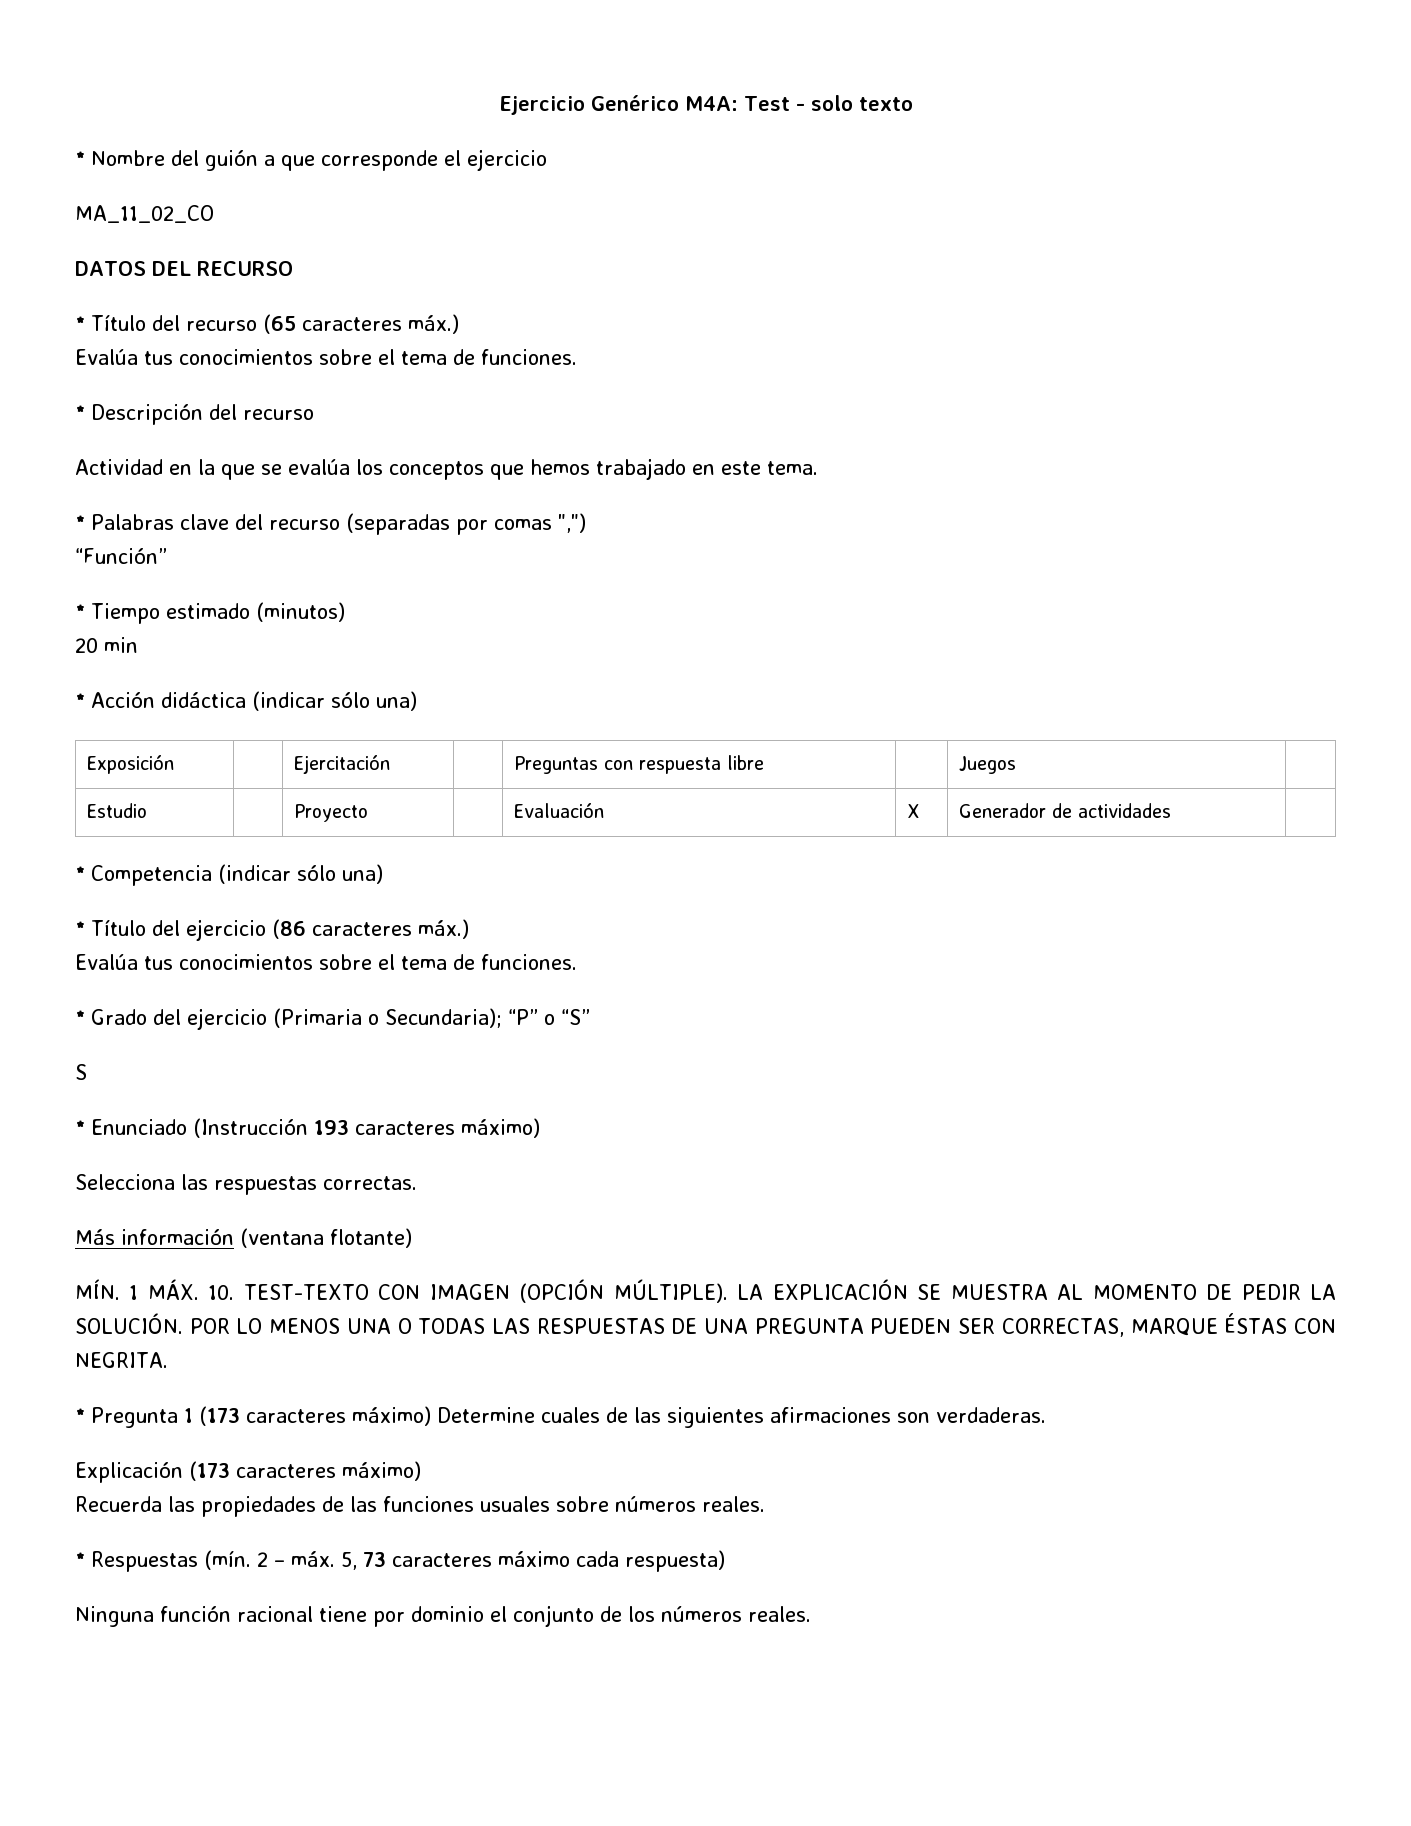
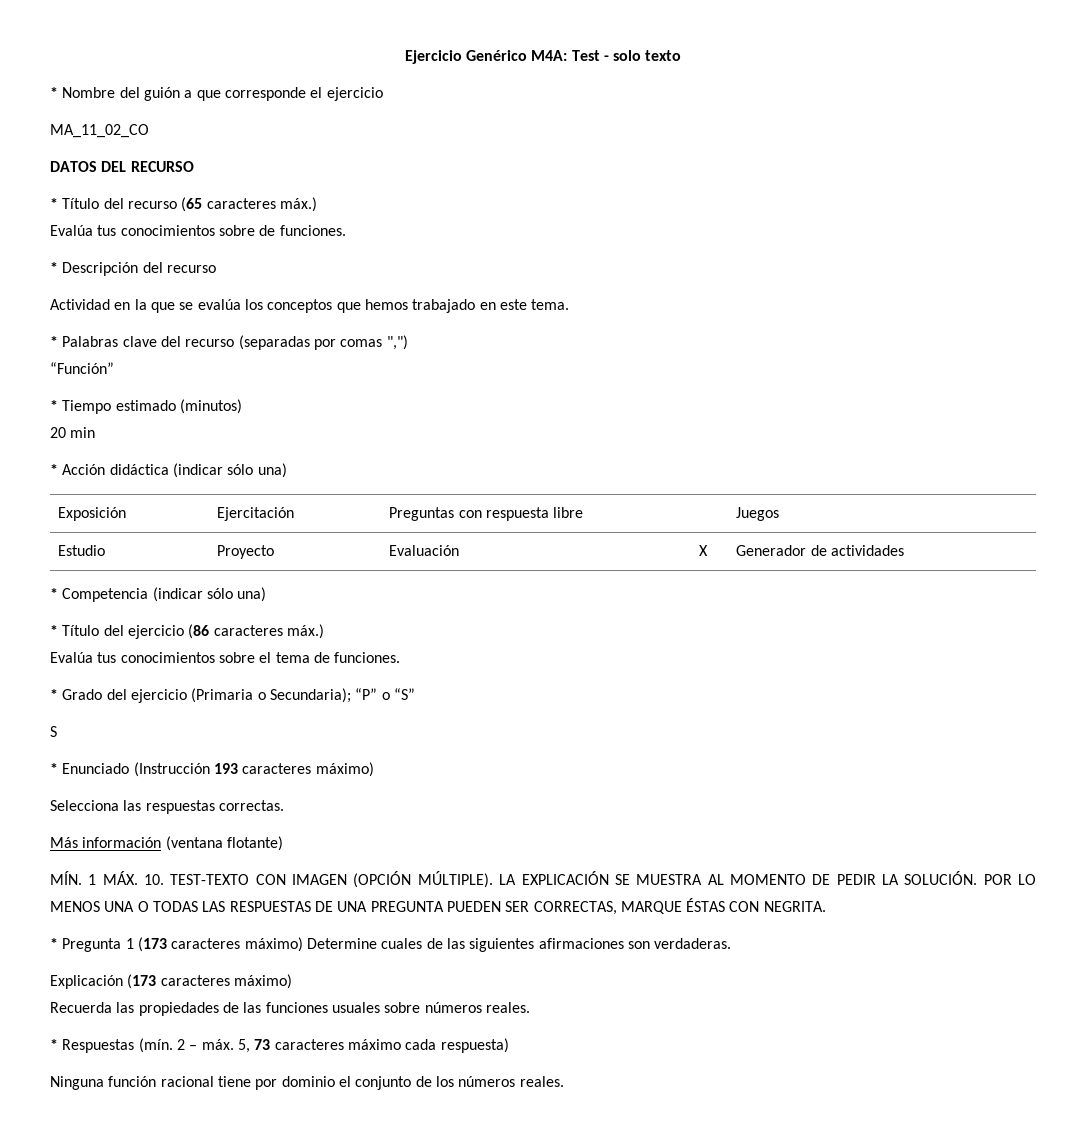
[378,349,447,365] el tema -> (255, 230) none

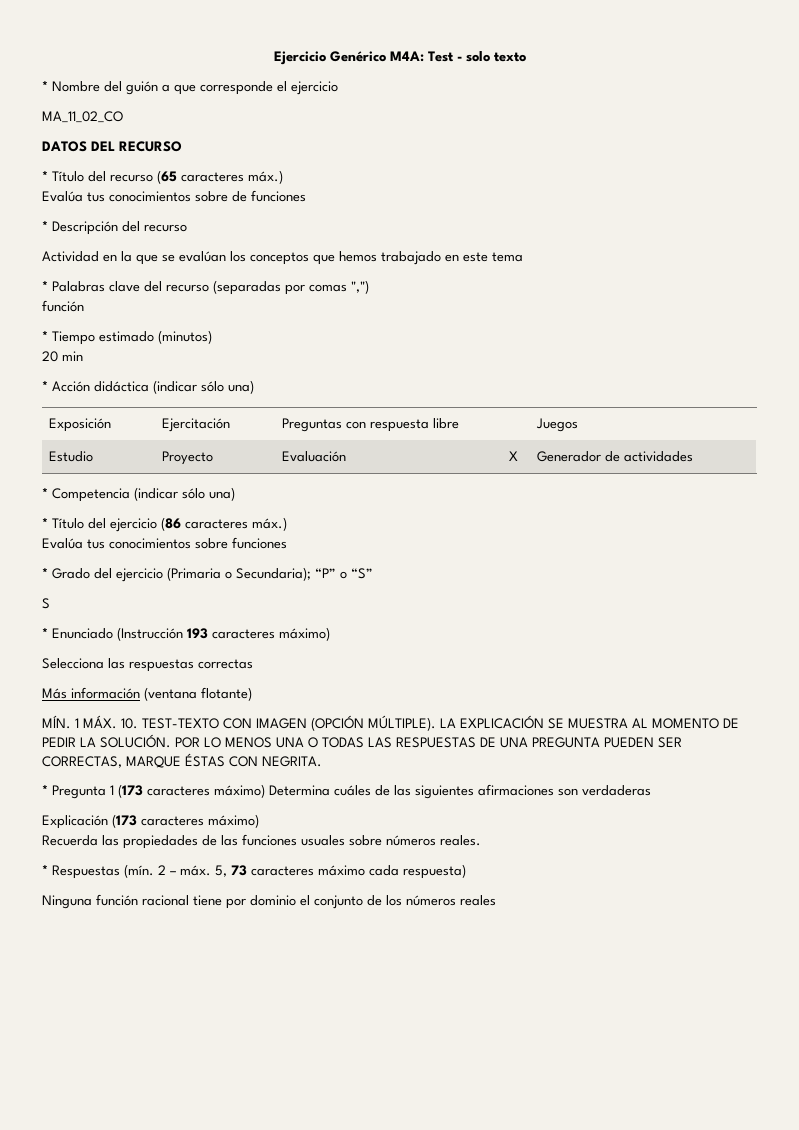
[279,225,346,236] funciones. -> [251,190,306,202] funciones
[197,299,241,310] evalúa -> [179,251,226,262] evalúan
[531,299,570,310] tema. -> [492,252,523,262] tema
[50,362,114,374] “Función” -> [42,300,84,312] función
[259,652,401,663] el tema de funciones. -> [232,537,287,549] funciones
[218,800,284,811] correctas. -> [198,659,253,669] correctas
[306,938,423,949] Determine cuales -> [269,785,371,796] Determina cuáles
[654,938,732,949] verdaderas. -> [582,785,651,796] verdaderas
[519,1076,564,1087] reales. -> [460,895,496,906] reales

